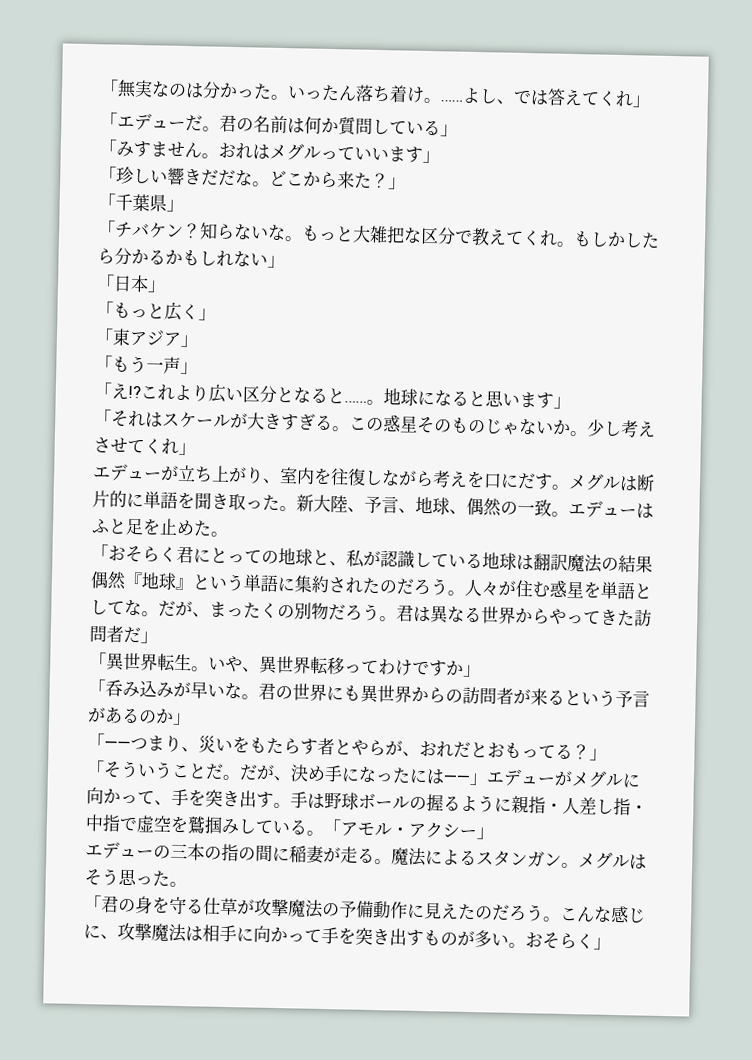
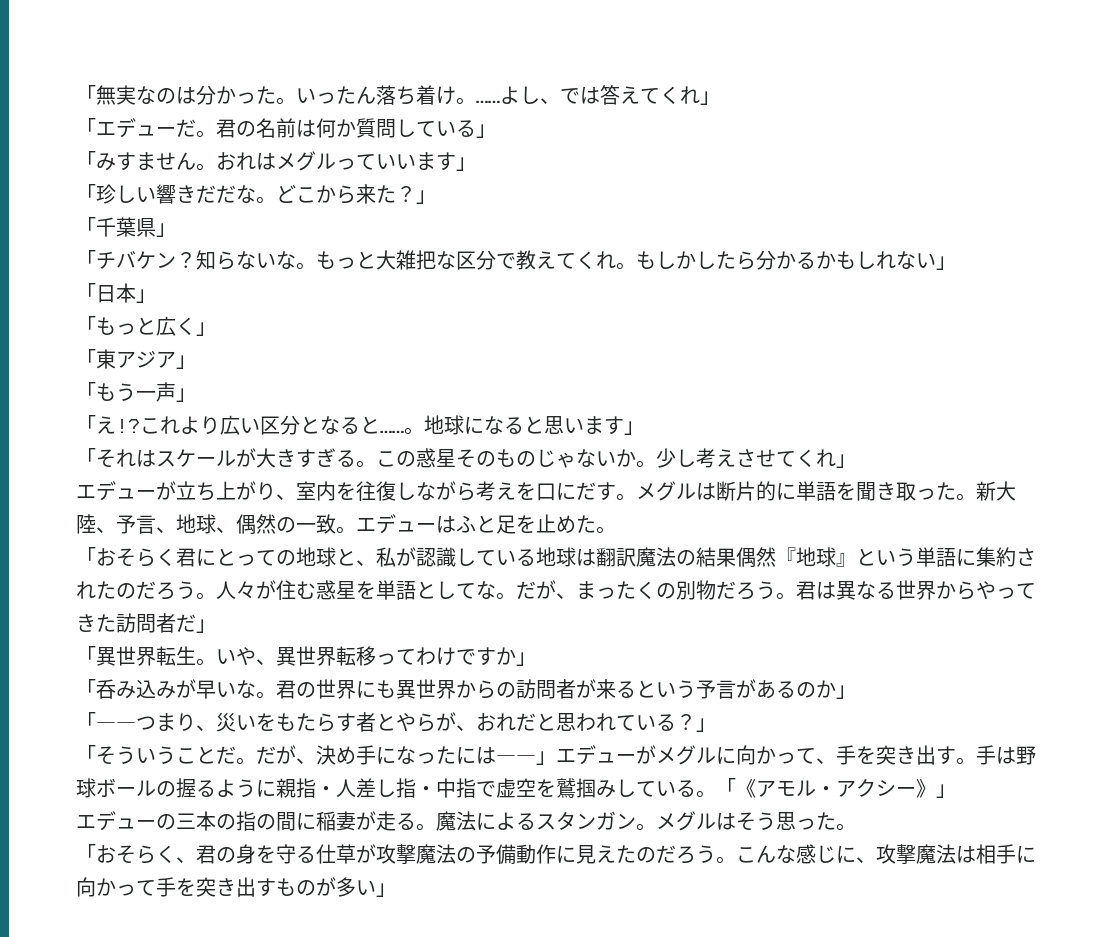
[487,742,556,759] おもって -> [556,713,656,731] 思われてい
(342, 826) none -> [736,779,756,798] 《
(477, 833) none -> [916,779,936,798] 》
(102, 903) none -> [96,845,196,864] おそらく、
[508,932,594,950] 。おそらく -> (376, 887) none

